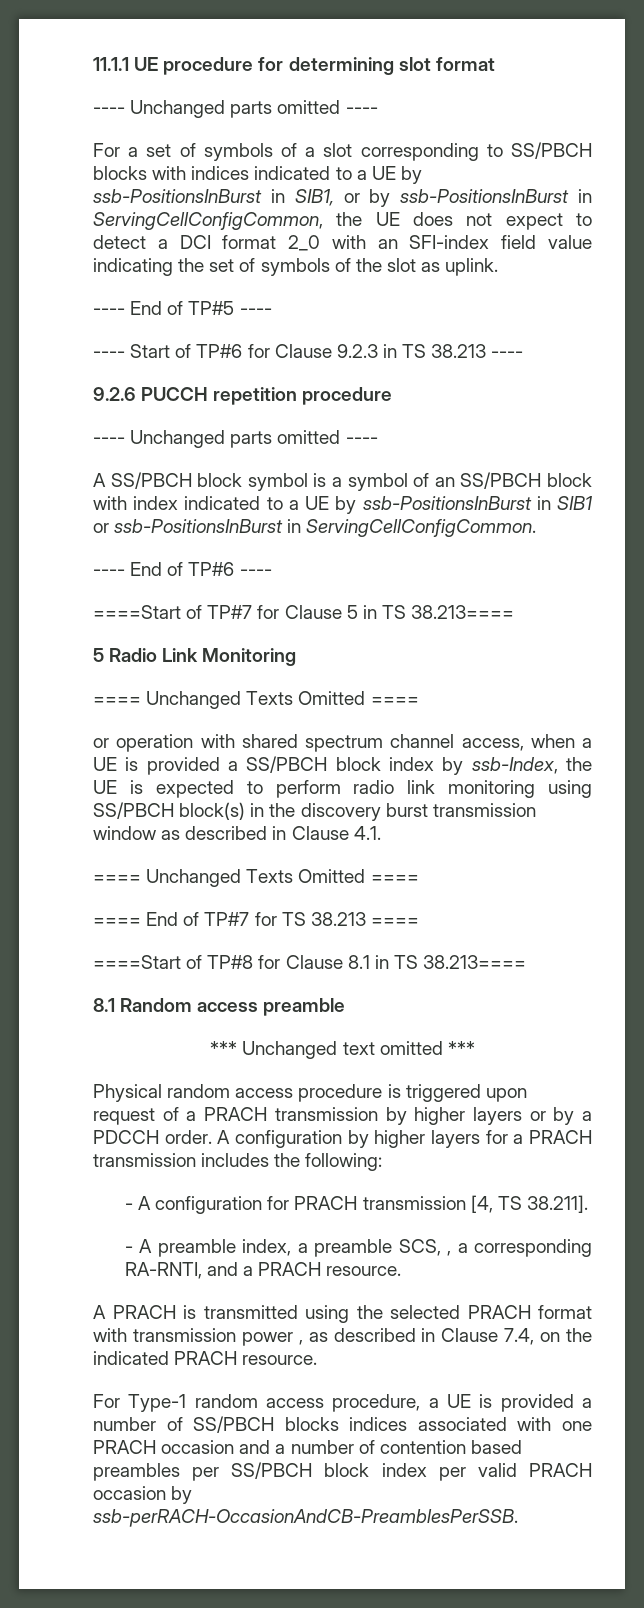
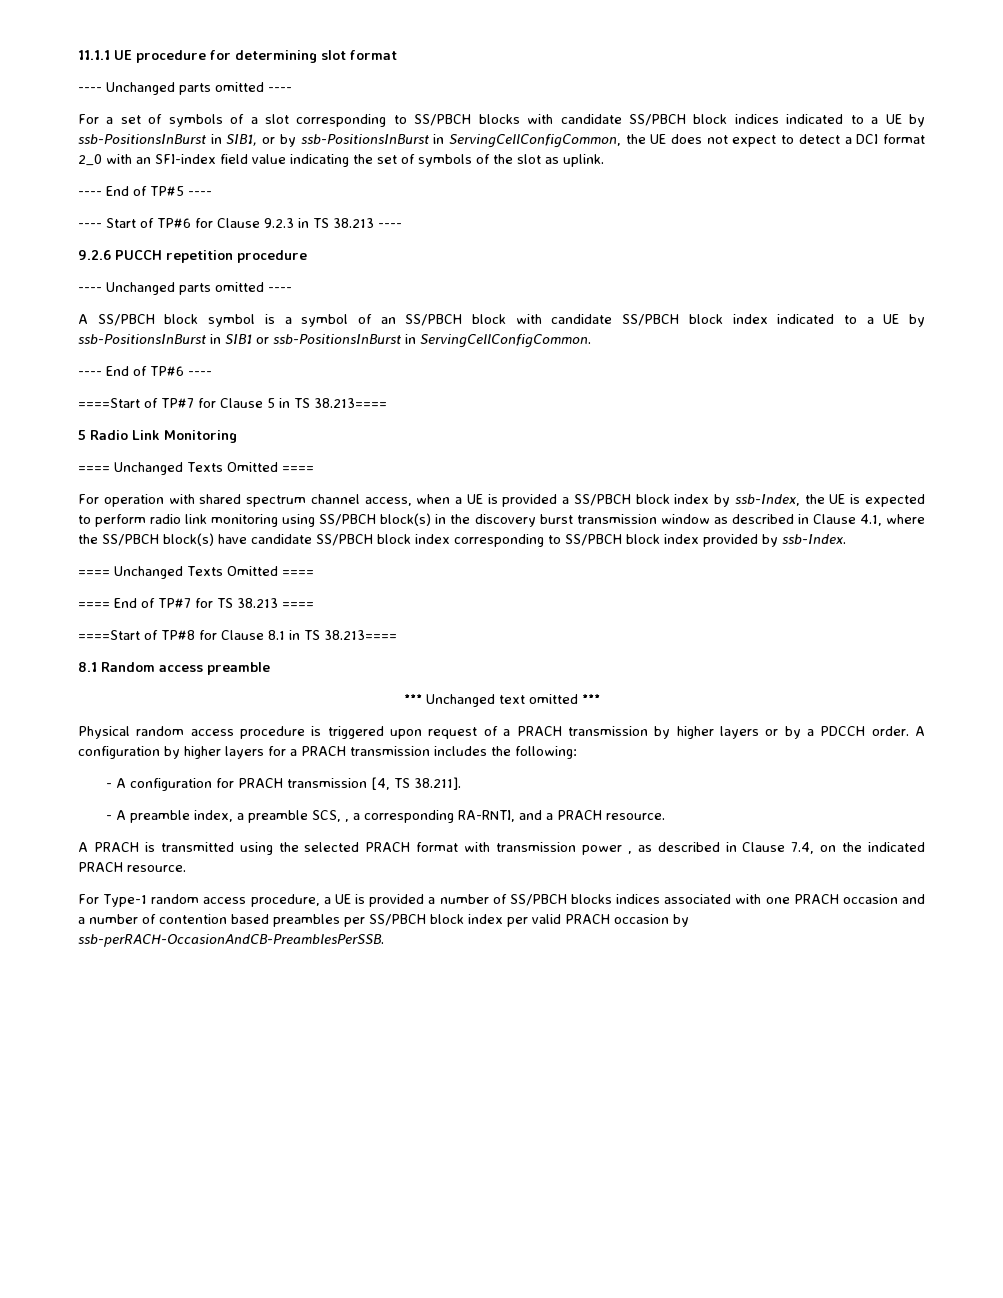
(187, 173) none -> [560,114,728,126] candidate SS/PBCH block
(127, 503) none -> [551,314,723,326] candidate SS/PBCH block
[93,738,109,748] or -> [78,494,99,504] For
[353,826,381,840] 4.1. -> [859,514,926,526] [78,533,846,547] 4.1, where the SS/PBCH block(s) have candidate SS/PBCH block index corresponding to SS/PBCH block index provided by ssb-Index.

